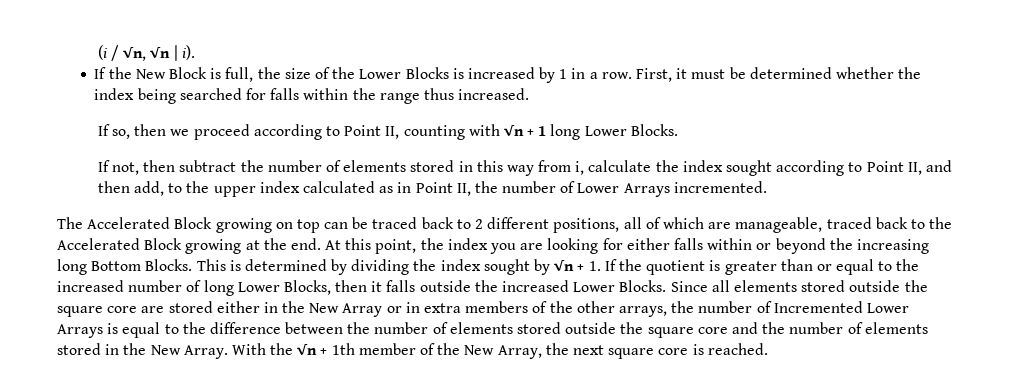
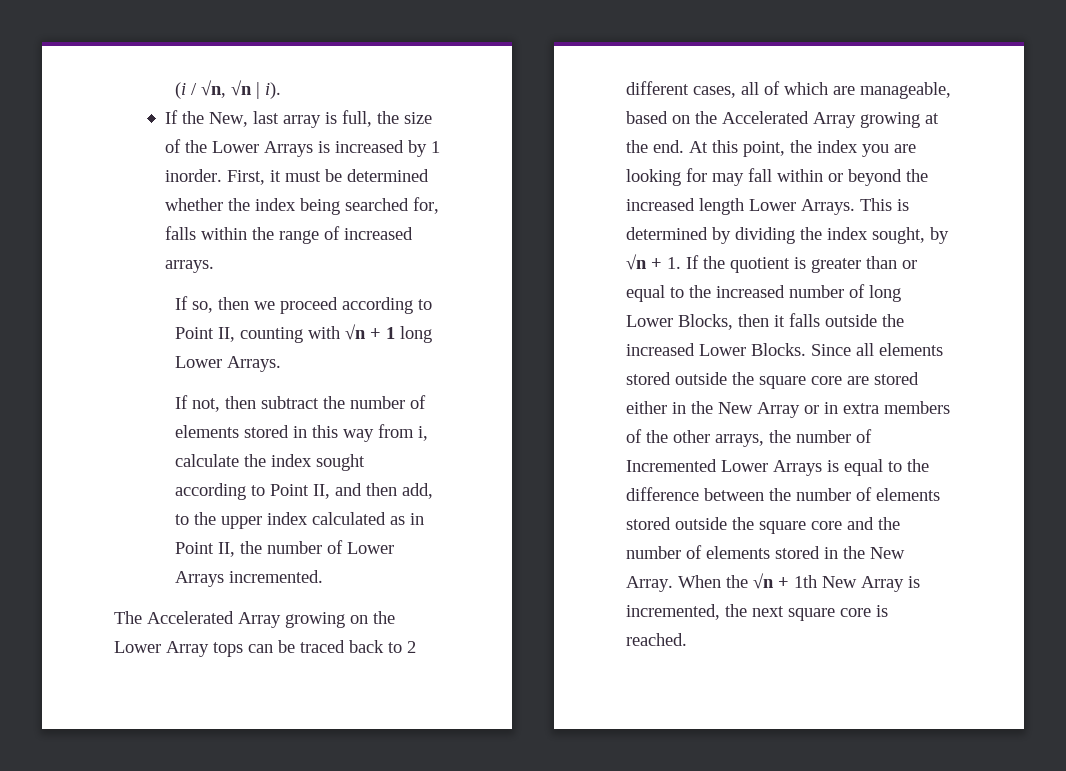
[135,67,208,79] New Block -> [208,111,321,128] New, last array
[405,67,449,79] Blocks -> [263,141,313,157] Arrays
[571,68,632,79] in a row. -> [164,169,222,182] inorder.
[246,88,267,100] for -> [412,197,439,214] for,
[423,88,530,100] thus increased. -> [323,226,413,240] [164,260,214,273] of increased arrays.
[630,124,678,136] Blocks. -> [227,356,282,372] Arrays.
[174,217,213,229] Block -> [238,612,281,628] Array
[296,219,320,233] top -> [373,611,395,624] [114,641,243,657] the Lower Array tops
[553,218,620,233] positions, -> [693,86,736,98] cases,
[826,217,925,229] traced back to -> [626,111,690,124] based on
[144,238,183,250] Block -> [813,112,856,128] Array
[626,238,703,250] either falls -> [712,168,772,186] may fall
[856,239,929,254] [57,259,193,275] increasing long Bottom Blocks. -> [626,198,855,215] increased length Lower Arrays.
[483,259,530,275] sought -> [872,227,925,244] sought,
[231,343,266,355] With -> [678,575,721,588] When
[358,343,542,359] member of the New Array, -> [822,576,920,592] [626,604,720,620] New Array is incremented,

